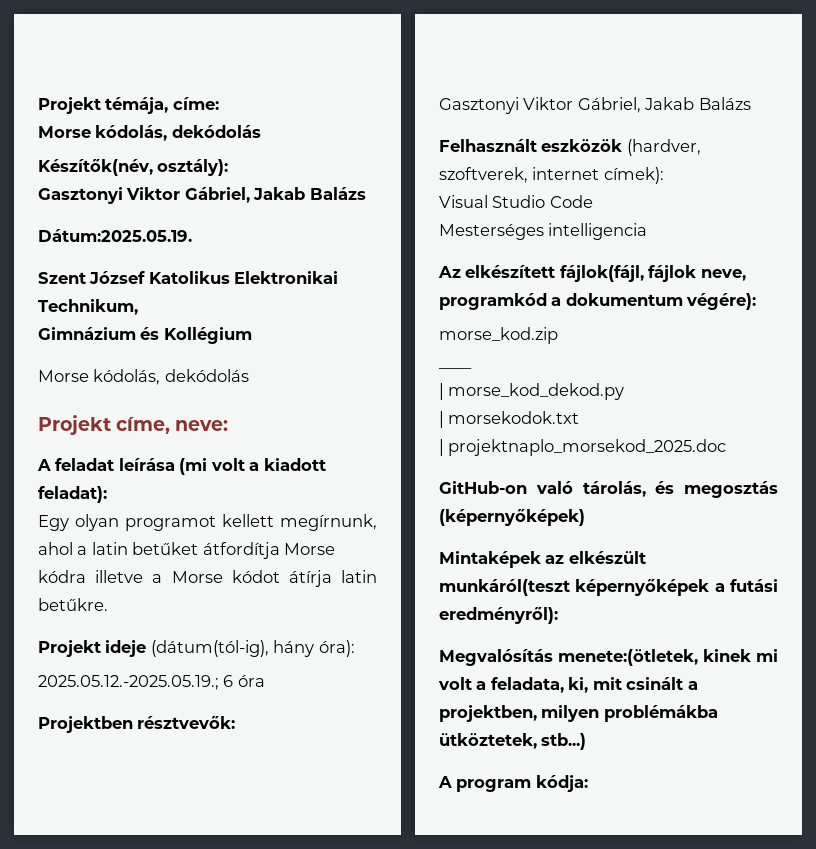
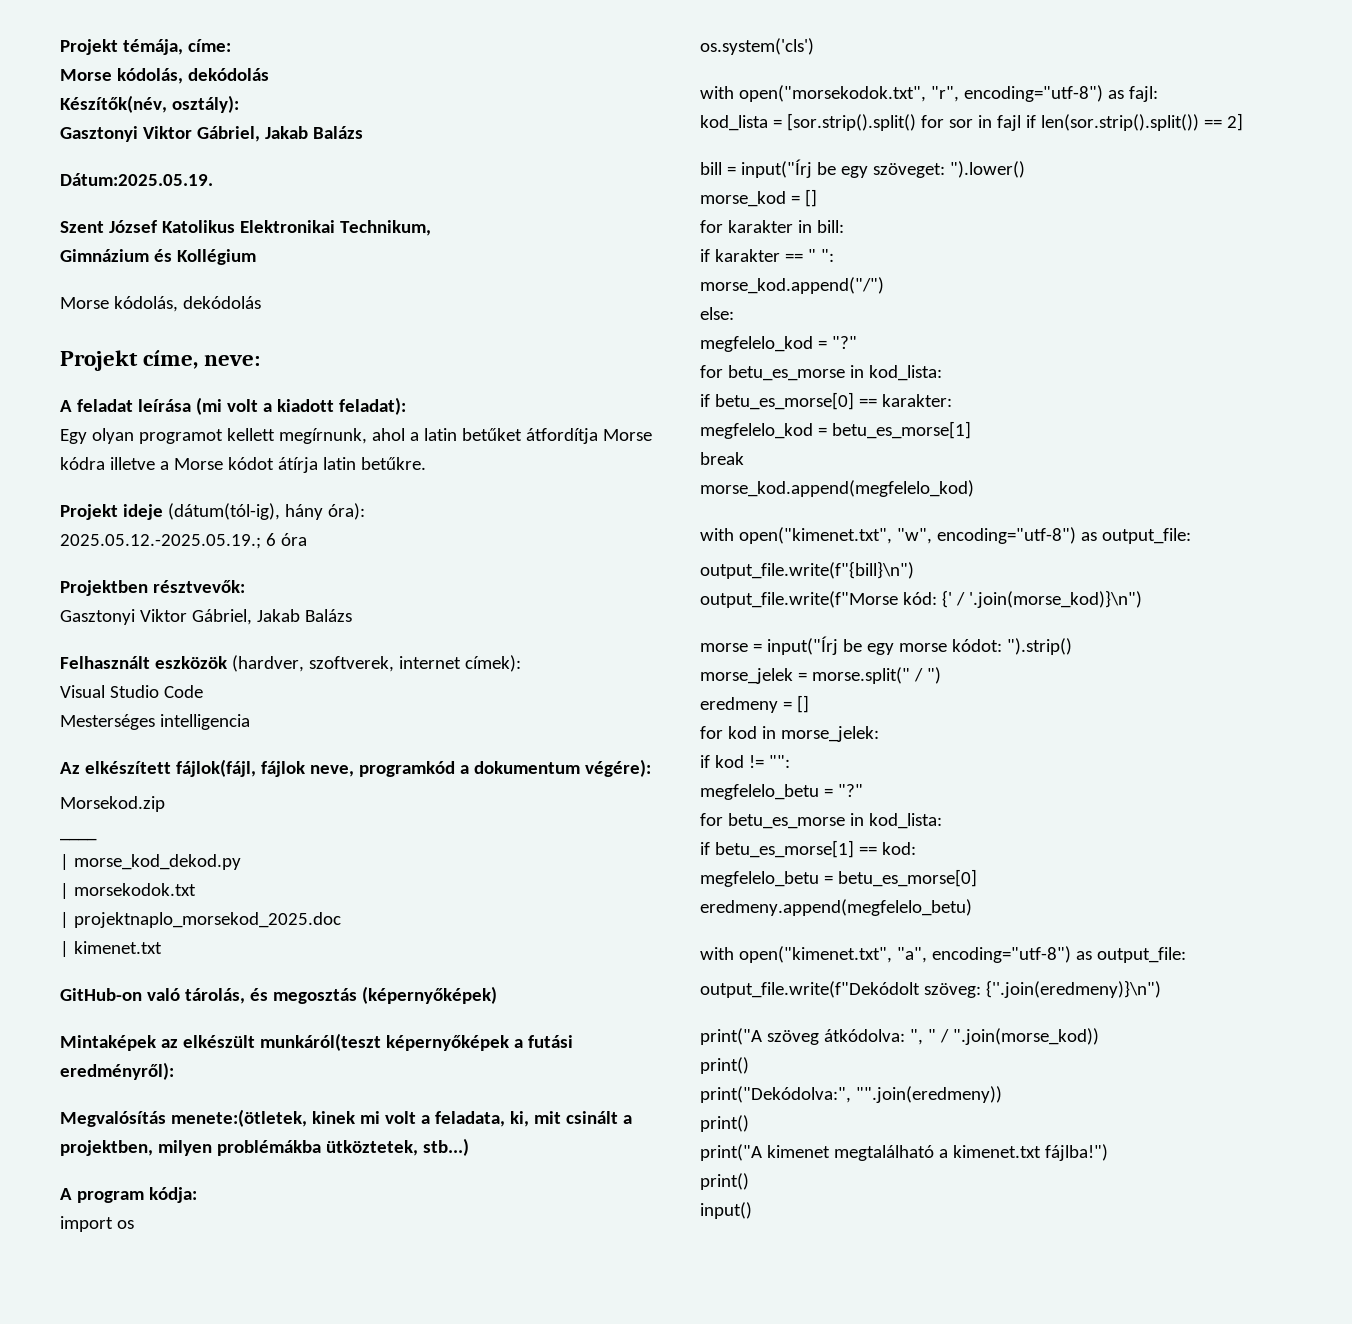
[439,327,558,344] morse_kod.zip -> [60,796,165,812] Morsekod.zip
(727, 447) none -> [60,941,162,957] // | kimenet.txt
(588, 783) none -> [60,1216,134,1232] [700,38,814,55] [700,85,1158,102] [700,113,1243,131] [700,159,1025,178] [700,189,817,207] [700,220,844,233] [700,249,834,262] [700,277,884,294] [700,307,734,320] [700,336,857,352] [700,365,942,381] [700,392,952,410] [700,421,971,439] [700,452,744,465] [700,480,974,497] [700,527,1191,544] [700,561,914,579] [700,590,1142,608] [700,636,1072,655] [700,667,941,684] [700,695,809,713] [700,726,879,742] [700,755,790,768] [700,784,863,800] [700,813,942,829] [700,840,916,858] [700,869,977,887] [700,899,972,916] [700,946,1186,963] [700,980,1161,998] [700,1028,1099,1045] [700,1057,749,1074] [700,1086,1002,1103] [700,1115,749,1132] [700,1144,1108,1161] [700,1173,749,1190] [700,1202,752,1219] // import os // os.system('cls') // with open("morsekodok.txt", "r", encoding="utf-8") as fajl: // kod_lista = [sor.strip().split() for sor in fajl if len(sor.strip().split()) == 2] // bill = input("Írj be egy szöveget: ").lower() // morse_kod = [] // for karakter in bill: // if karakter == " ": // morse_kod.append("/") // else: // megfelelo_kod = "?" // for betu_es_morse in kod_lista: // if betu_es_morse[0] == karakter: // megfelelo_kod = betu_es_morse[1] // break // morse_kod.append(megfelelo_kod) // with open("kimenet.txt", "w", encoding="utf-8") as output_file: // output_file.write(f"{bill}\n") // output_file.write(f"Morse kód: {' / '.join(morse_kod)}\n") // morse = input("Írj be egy morse kódot: ").strip() // morse_jelek = morse.split(" / ") // eredmeny = [] // for kod in morse_jelek: // if kod != "": // megfelelo_betu = "?" // for betu_es_morse in kod_lista: // if betu_es_morse[1] == kod: // megfelelo_betu = betu_es_morse[0] // eredmeny.append(megfelelo_betu) // with open("kimenet.txt", "a", encoding="utf-8") as output_file: // output_file.write(f"Dekódolt szöveg: {''.join(eredmeny)}\n") // print("A szöveg átkódolva: ", " / ".join(morse_kod)) // print() // print("Dekódolva:", "".join(eredmeny)) // print() // print("A kimenet megtalálható a kimenet.txt fájlba!") // print() // input()

